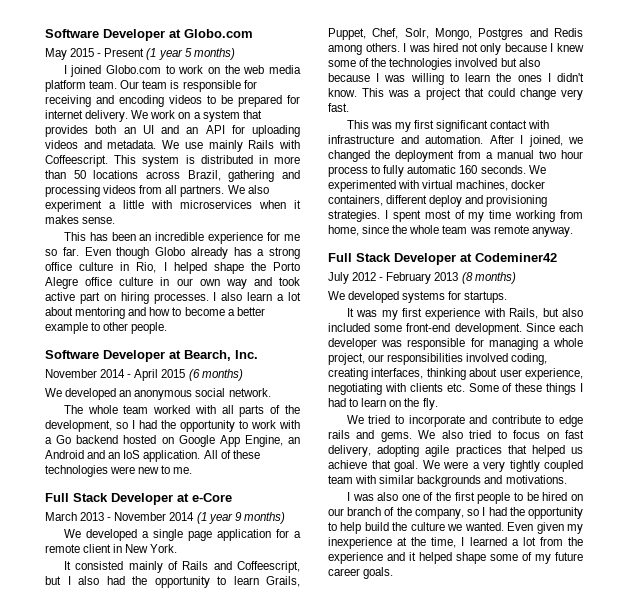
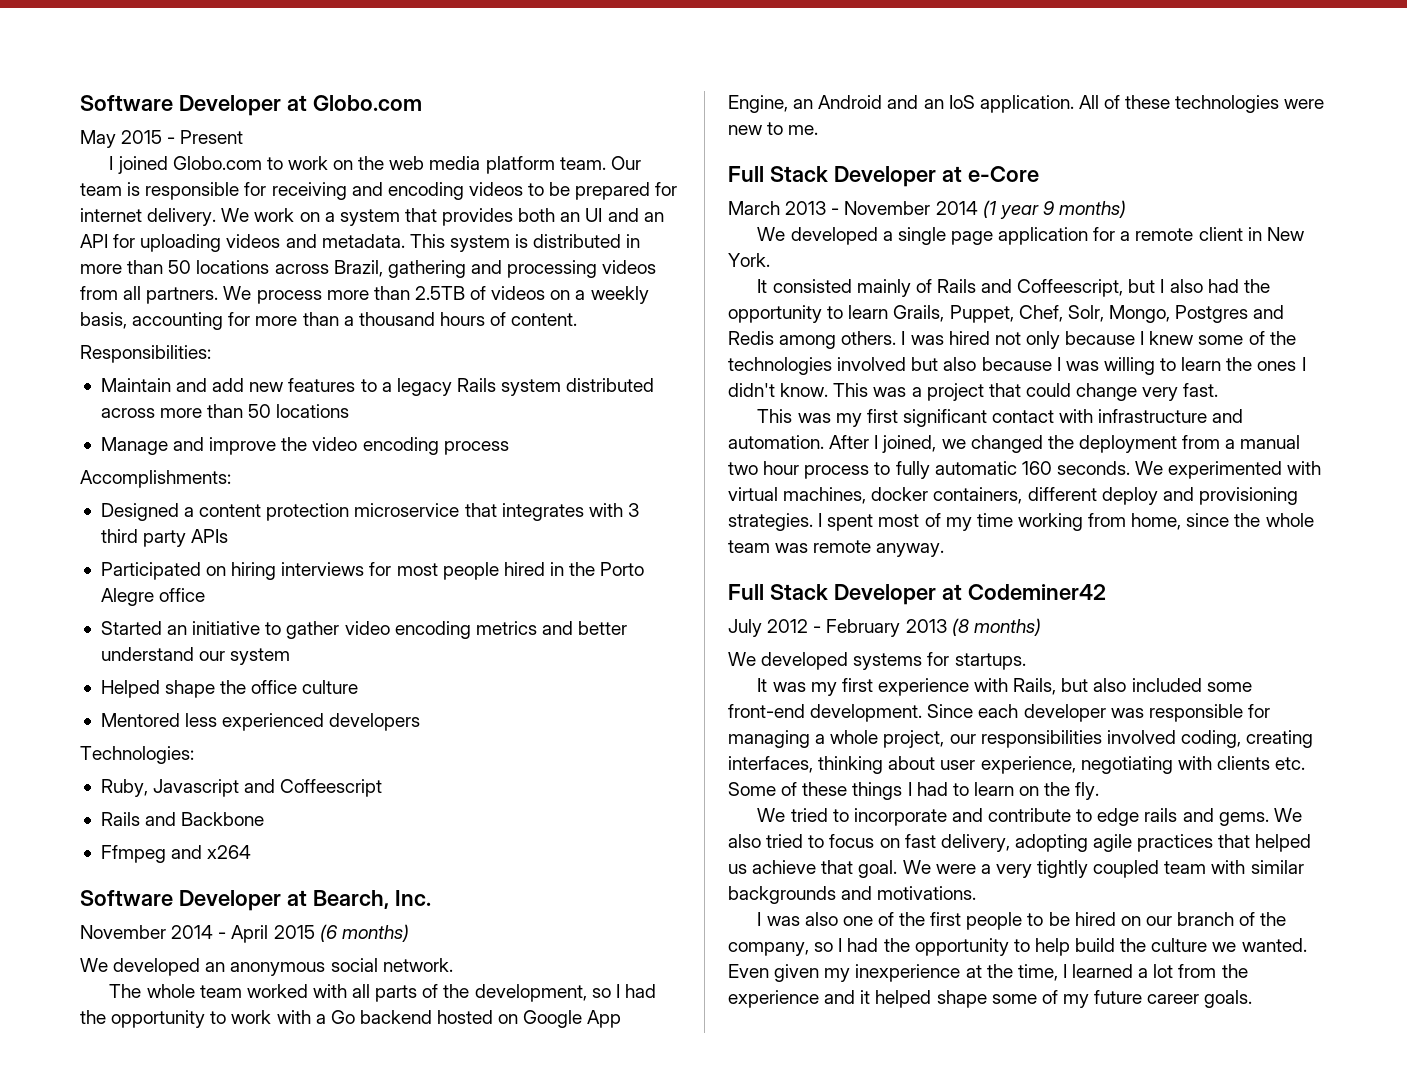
[146,48,235,60] (1 year 5 months) -> (244, 137) none
[162,140,300,152] [45,155,108,167] We use mainly Rails with Coffeescript. -> (405, 241) none
[247,185,269,194] [45,200,301,212] [45,215,116,224] [63,232,300,244] [45,247,300,259] [45,262,300,274] [45,277,300,289] [45,292,301,304] [45,307,265,319] [45,322,168,334] also experiment a little with microservices when it makes sense. // This has been an incredible experience for me so far. Even though Globo already has a strong office culture in Rio, I helped shape the Porto Alegre office culture in our own way and took active part on hiring processes. I also learn a lot about mentoring and how to become a better example to other people. -> [256,286,649,304] [80,312,578,330] [80,345,211,363] [100,378,655,396] [100,404,350,418] [100,437,509,455] [80,470,231,488] [100,503,639,521] [100,529,229,547] [100,562,645,580] [100,588,206,606] [100,621,628,639] [100,647,291,665] [100,680,359,698] [100,713,421,731] [80,746,194,764] [100,779,383,797] [100,812,265,826] [100,845,252,863] process more than 2.5TB of videos on a weekly basis, accounting for more than a thousand hours of content. // Responsibilities: // Maintain and add new features to a legacy Rails system distributed across more than 50 locations // Manage and improve the video encoding process // Accomplishments: // Designed a content protection microservice that integrates with 3 third party APIs // Participated on hiring interviews for most people hired in the Porto Alegre office // Started an initiative to gather video encoding metrics and better understand our system // Helped shape the office culture // Mentored less experienced developers // Technologies: // Ruby, Javascript and Coffeescript // Rails and Backbone // Ffmpeg and x264

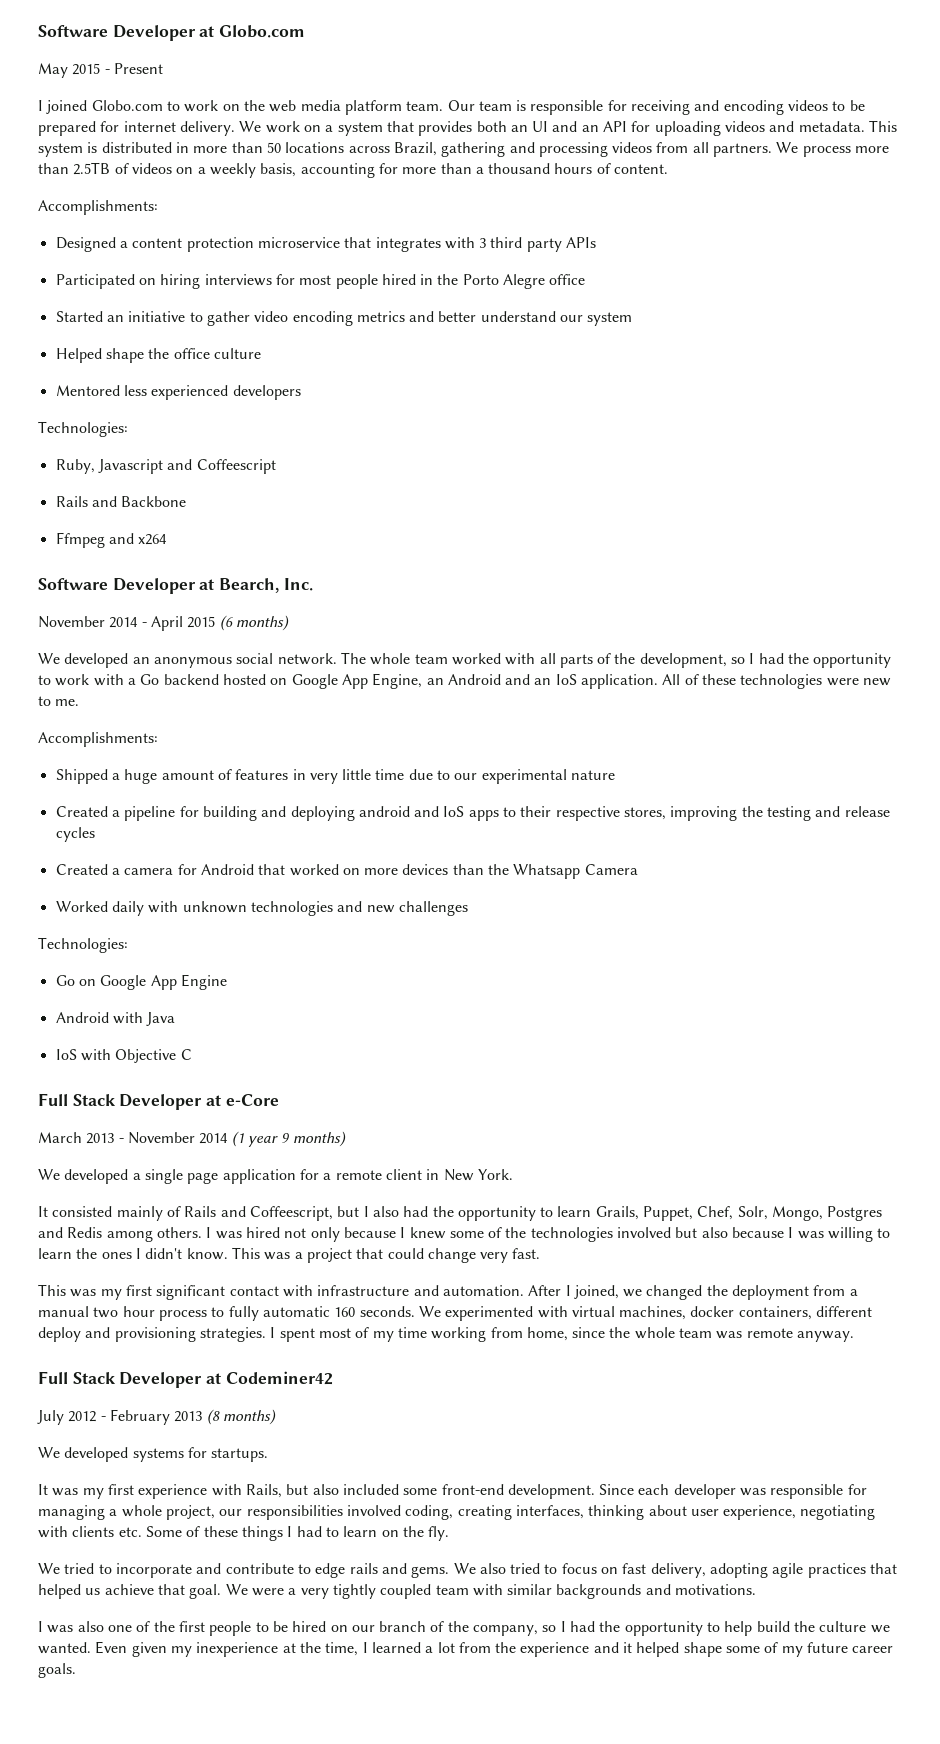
[80,345,211,363] [100,378,655,396] [100,404,350,418] [100,437,509,455] // Responsibilities: // Maintain and add new features to a legacy Rails system distributed across more than 50 locations // Manage and improve the video encoding process -> (669, 169) none
(453, 965) // -> (337, 659) none
(819, 130) none -> [38,732,158,747] [55,769,616,784] [55,806,890,821] [55,827,95,842] [55,864,638,879] [55,901,468,916] [38,937,128,953] [55,974,227,990] [55,1012,176,1026] [55,1049,192,1063] // Accomplishments: // Shipped a huge amount of features in very little time due to our experimental nature // Created a pipeline for building and deploying android and IoS apps to their respective stores, improving the testing and release cycles // Created a camera for Android that worked on more devices than the Whatsapp Camera // Worked daily with unknown technologies and new challenges // Technologies: // Go on Google App Engine // Android with Java // IoS with Objective C

